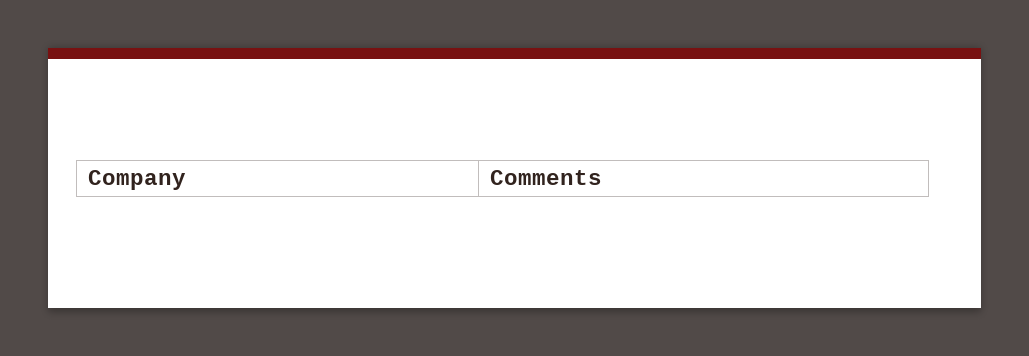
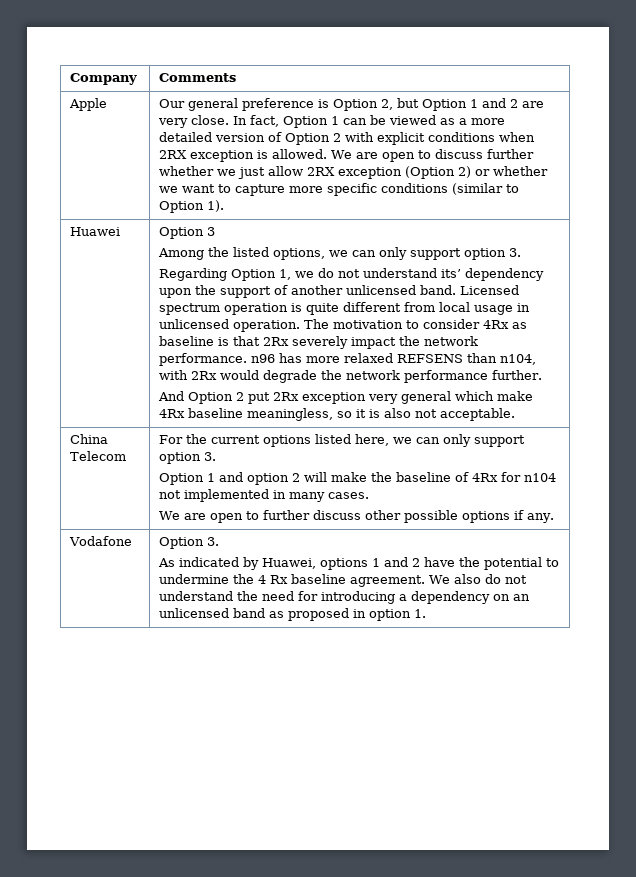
(602, 177) none -> [68,98,107,111] [158,98,544,111] [157,115,505,128] [158,132,535,145] [158,149,534,162] [158,166,548,179] [158,183,519,196] [158,200,224,213] [69,227,120,236] [158,227,215,239] [157,247,521,260] [158,268,544,281] [158,285,519,298] [158,302,530,315] [158,319,527,332] [158,336,478,349] [158,353,536,366] [158,370,542,383] [157,391,533,404] [158,408,515,421] [69,434,108,444] [69,451,126,461] [158,434,525,447] [158,452,216,464] [158,472,556,485] [158,489,369,502] [158,510,554,523] [68,536,132,546] [158,537,219,549] [157,557,559,570] [158,574,527,587] [158,591,530,604] [158,608,426,621] // Apple | Our general preference is Option 2, but Option 1 and 2 are very close. In fact, Option 1 can be viewed as a more detailed version of Option 2 with explicit conditions when 2RX exception is allowed. We are open to discuss further whether we just allow 2RX exception (Option 2) or whether we want to capture more specific conditions (similar to Option 1). // Huawei | Option 3 // Among the listed options, we can only support option 3. // Regarding Option 1, we do not understand its’ dependency upon the support of another unlicensed band. Licensed spectrum operation is quite different from local usage in unlicensed operation. The motivation to consider 4Rx as baseline is that 2Rx severely impact the network performance. n96 has more relaxed REFSENS than n104, with 2Rx would degrade the network performance further. // And Option 2 put 2Rx exception very general which make 4Rx baseline meaningless, so it is also not acceptable. // China Telecom | For the current options listed here, we can only support option 3. // Option 1 and option 2 will make the baseline of 4Rx for n104 not implemented in many cases. // We are open to further discuss other possible options if any. // Vodafone | Option 3. // As indicated by Huawei, options 1 and 2 have the potential to undermine the 4 Rx baseline agreement. We also do not understand the need for introducing a dependency on an unlicensed band as proposed in option 1.

